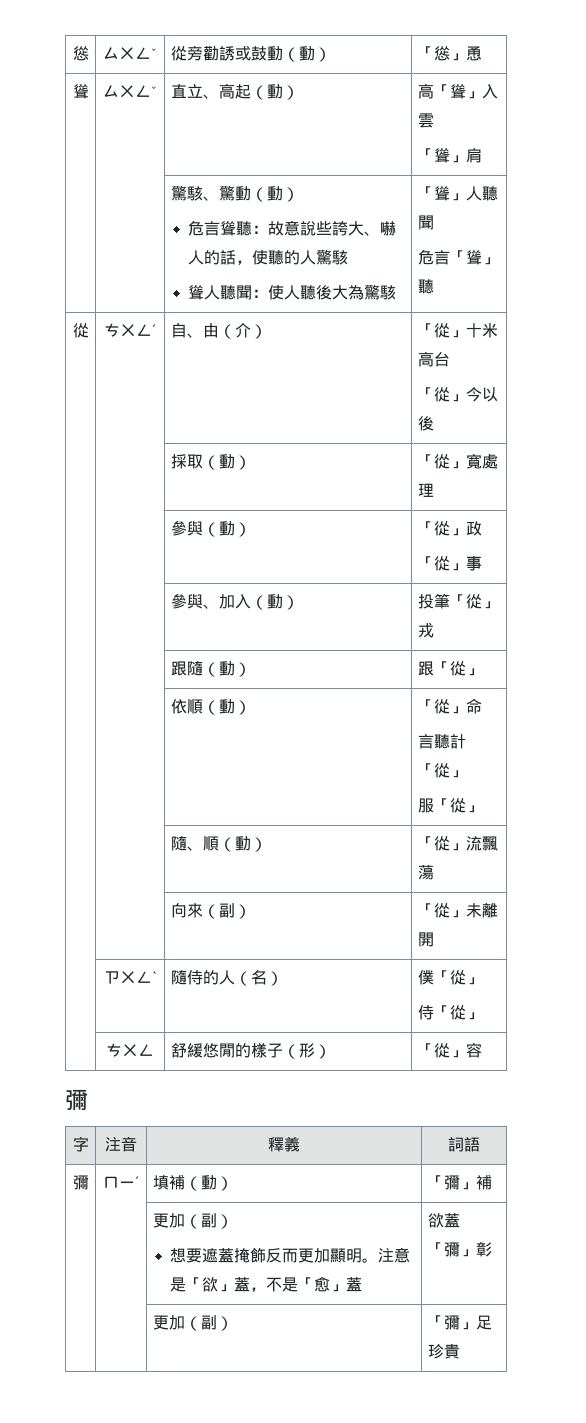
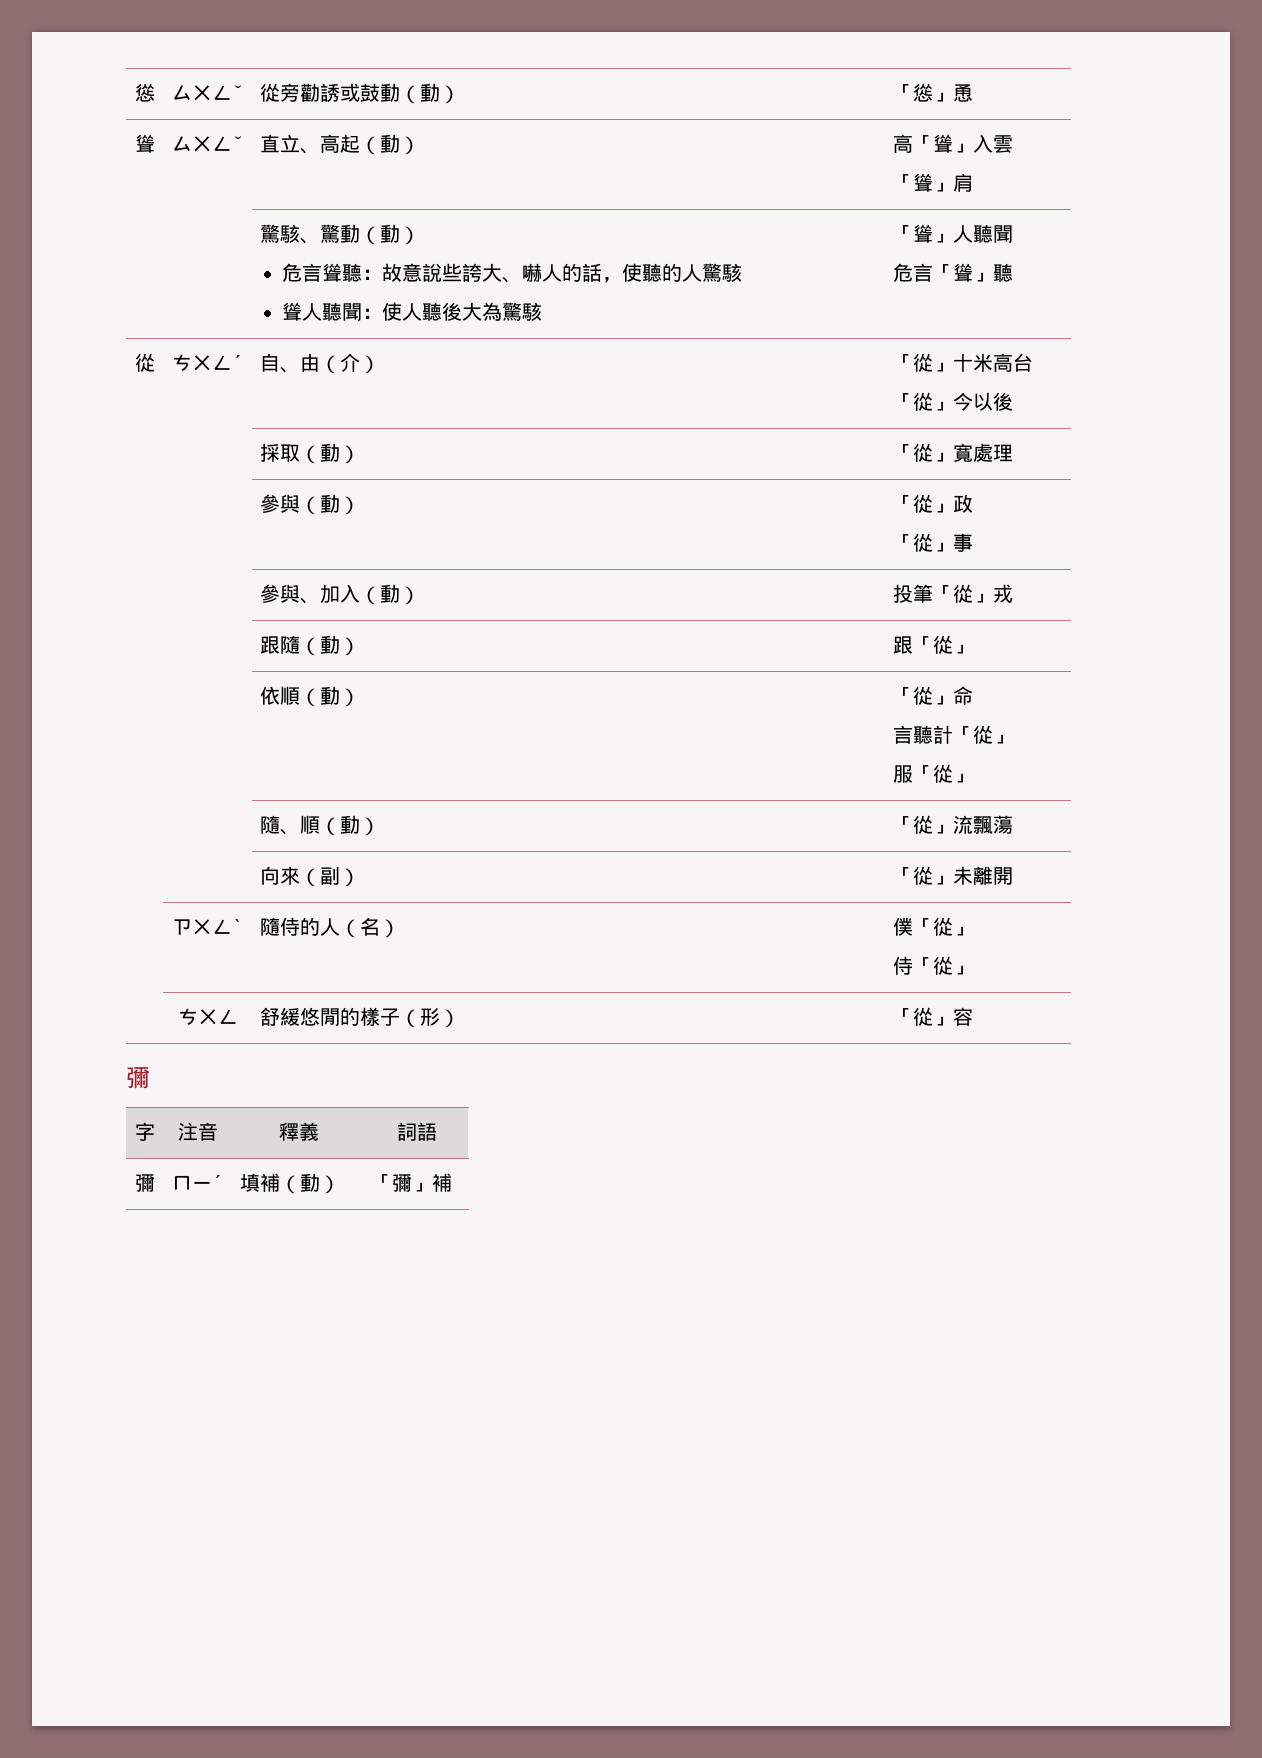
[152,1213,233,1229] [170,1247,411,1263] [170,1277,363,1292] [427,1213,460,1228] [427,1242,492,1257] [152,1315,233,1331] [427,1315,492,1330] [427,1344,460,1359] // | | 更加（副） // 想要遮蓋掩飾反而更加顯明。注意是「欲」蓋，不是「愈」蓋 | 欲蓋「彌」彰 // | | 更加（副） | 「彌」足珍貴 -> (453, 1182) none

